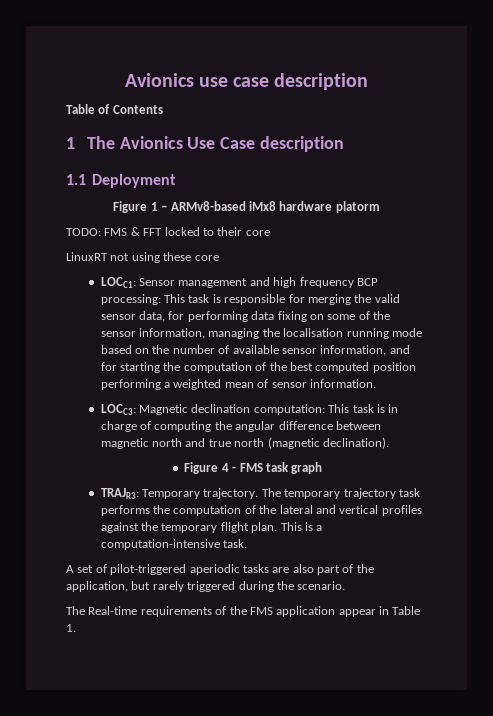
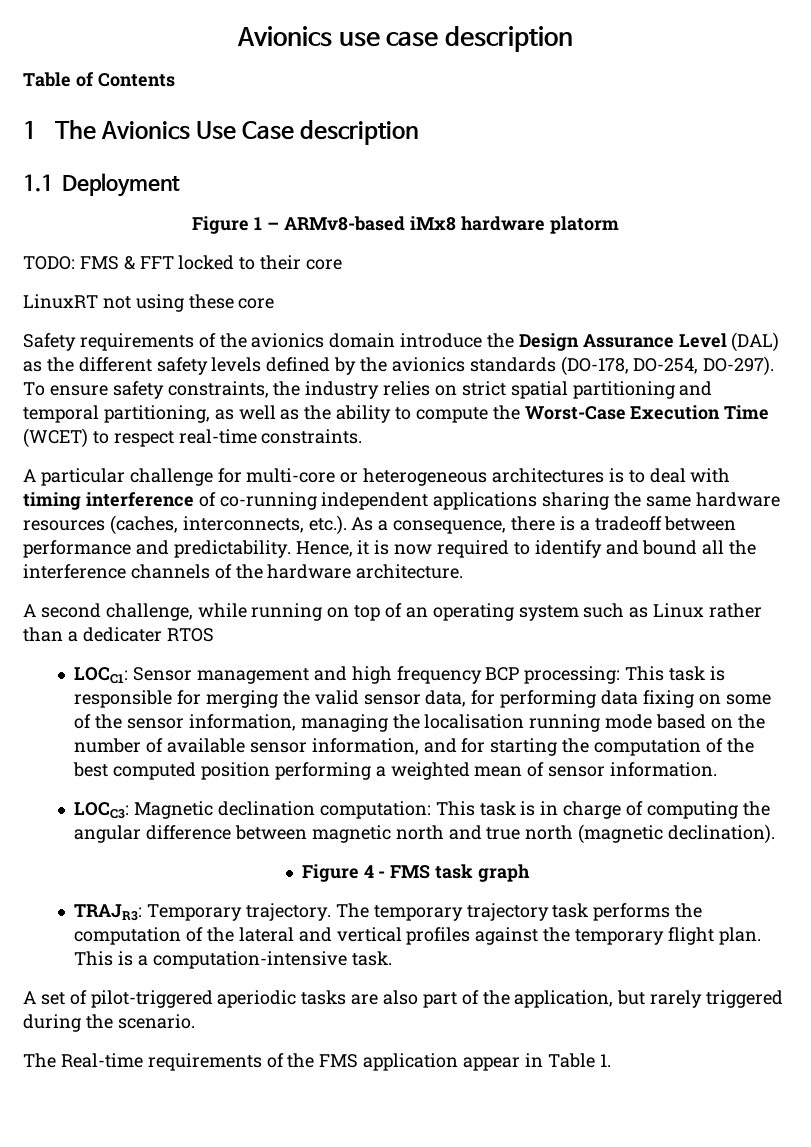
(219, 258) none -> [23,332,780,352] [23,356,775,376] [23,381,713,399] [23,405,770,423] [23,428,363,448] [23,468,731,486] [23,492,780,510] [23,515,737,535] [23,540,757,558] [23,564,464,579] [23,603,763,621] [23,627,214,642] // Safety requirements of the avionics domain introduce the Design Assurance Level (DAL) as the different safety levels defined by the avionics standards (DO-178, DO-254, DO-297). To ensure safety constraints, the industry relies on strict spatial partitioning and temporal partitioning, as well as the ability to compute the Worst-Case Execution Time (WCET) to respect real-time constraints. // A particular challenge for multi-core or heterogeneous architectures is to deal with timing interference of co-running independent applications sharing the same hardware resources (caches, interconnects, etc.). As a consequence, there is a tradeoff between performance and predictability. Hence, it is now required to identify and bound all the interference channels of the hardware architecture. // A second challenge, while running on top of an operating system such as Linux rather than a dedicater RTOS

